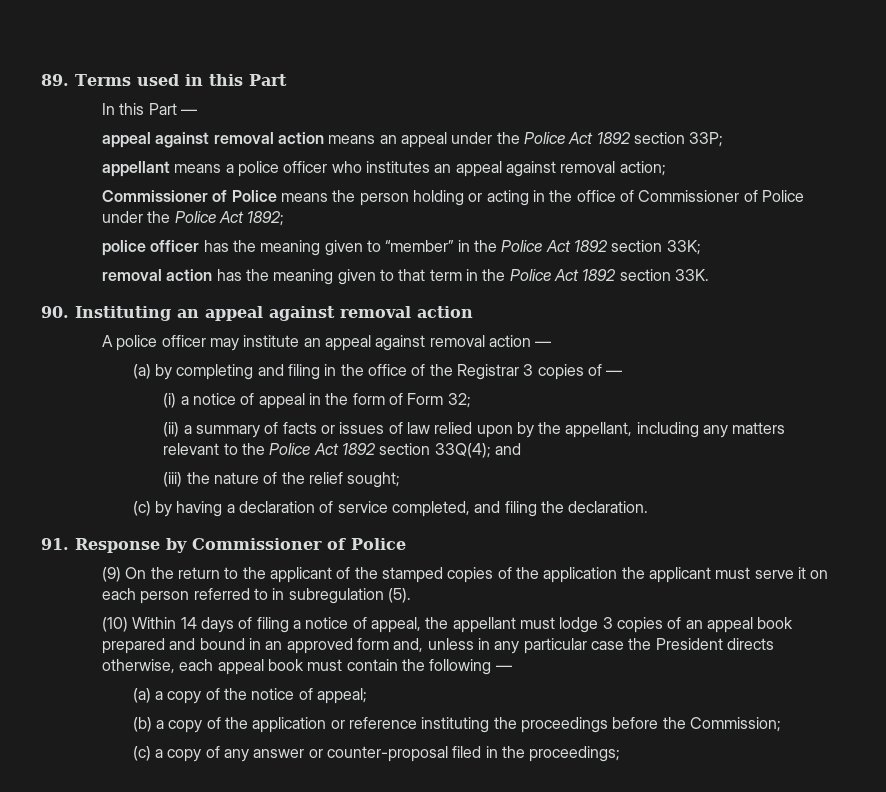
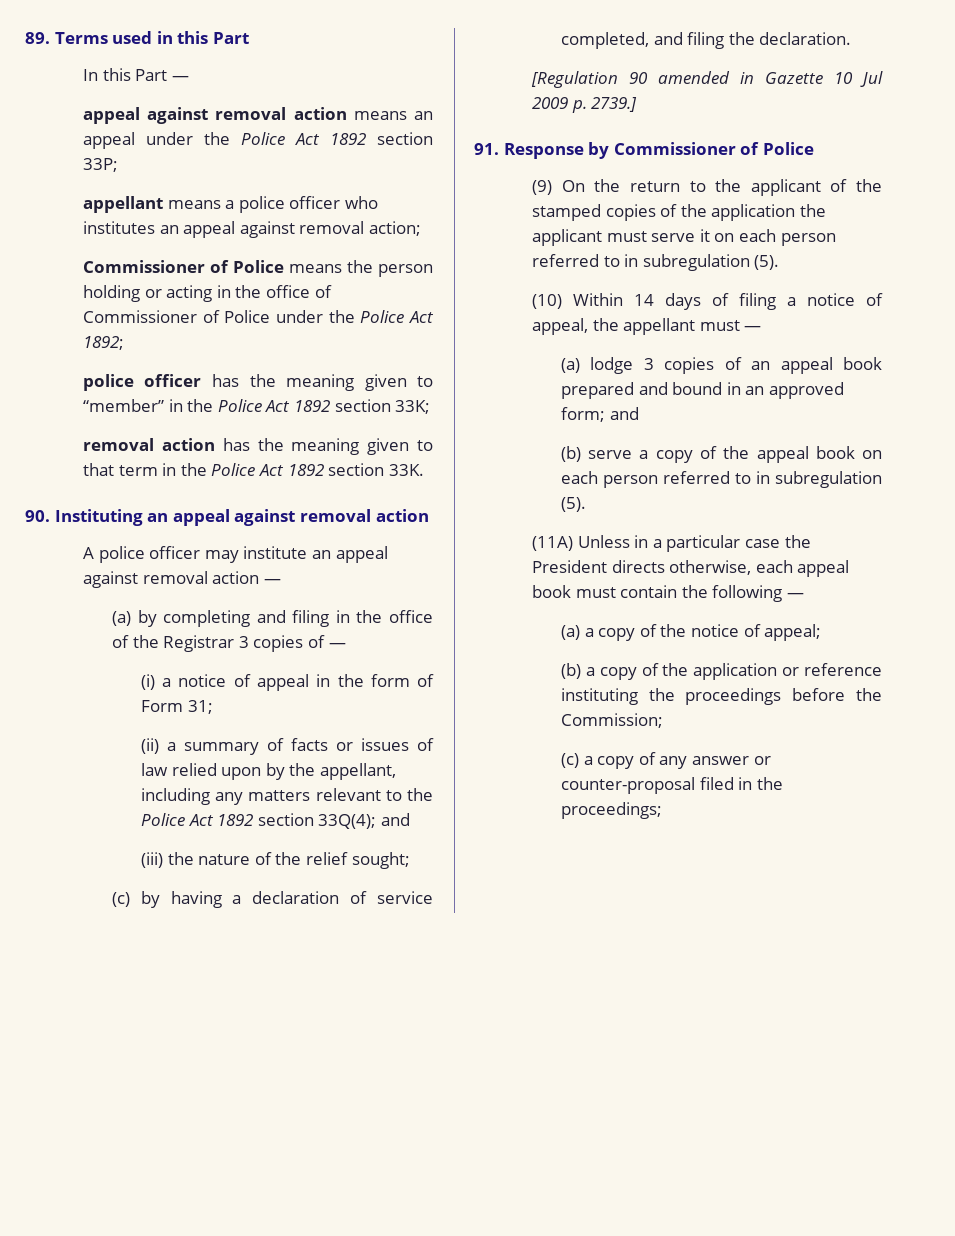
[447,393,471,408] 32; -> [187,700,213,714] 31;
(649, 507) none -> [530,71,883,88] [531,97,638,113] // [Regulation 90 amended in Gazette 10 Jul 2009 p. 2739.]
(555, 623) none -> [744,326,762,331] [560,358,580,373] — // (a)
[357,638,520,654] form and, unless in any -> [560,407,639,422] [560,446,882,463] [560,471,882,488] [560,497,586,512] [531,535,662,551] form; and // (b) serve a copy of the appeal book on each person referred to in subregulation (5). // (11A) Unless in a

